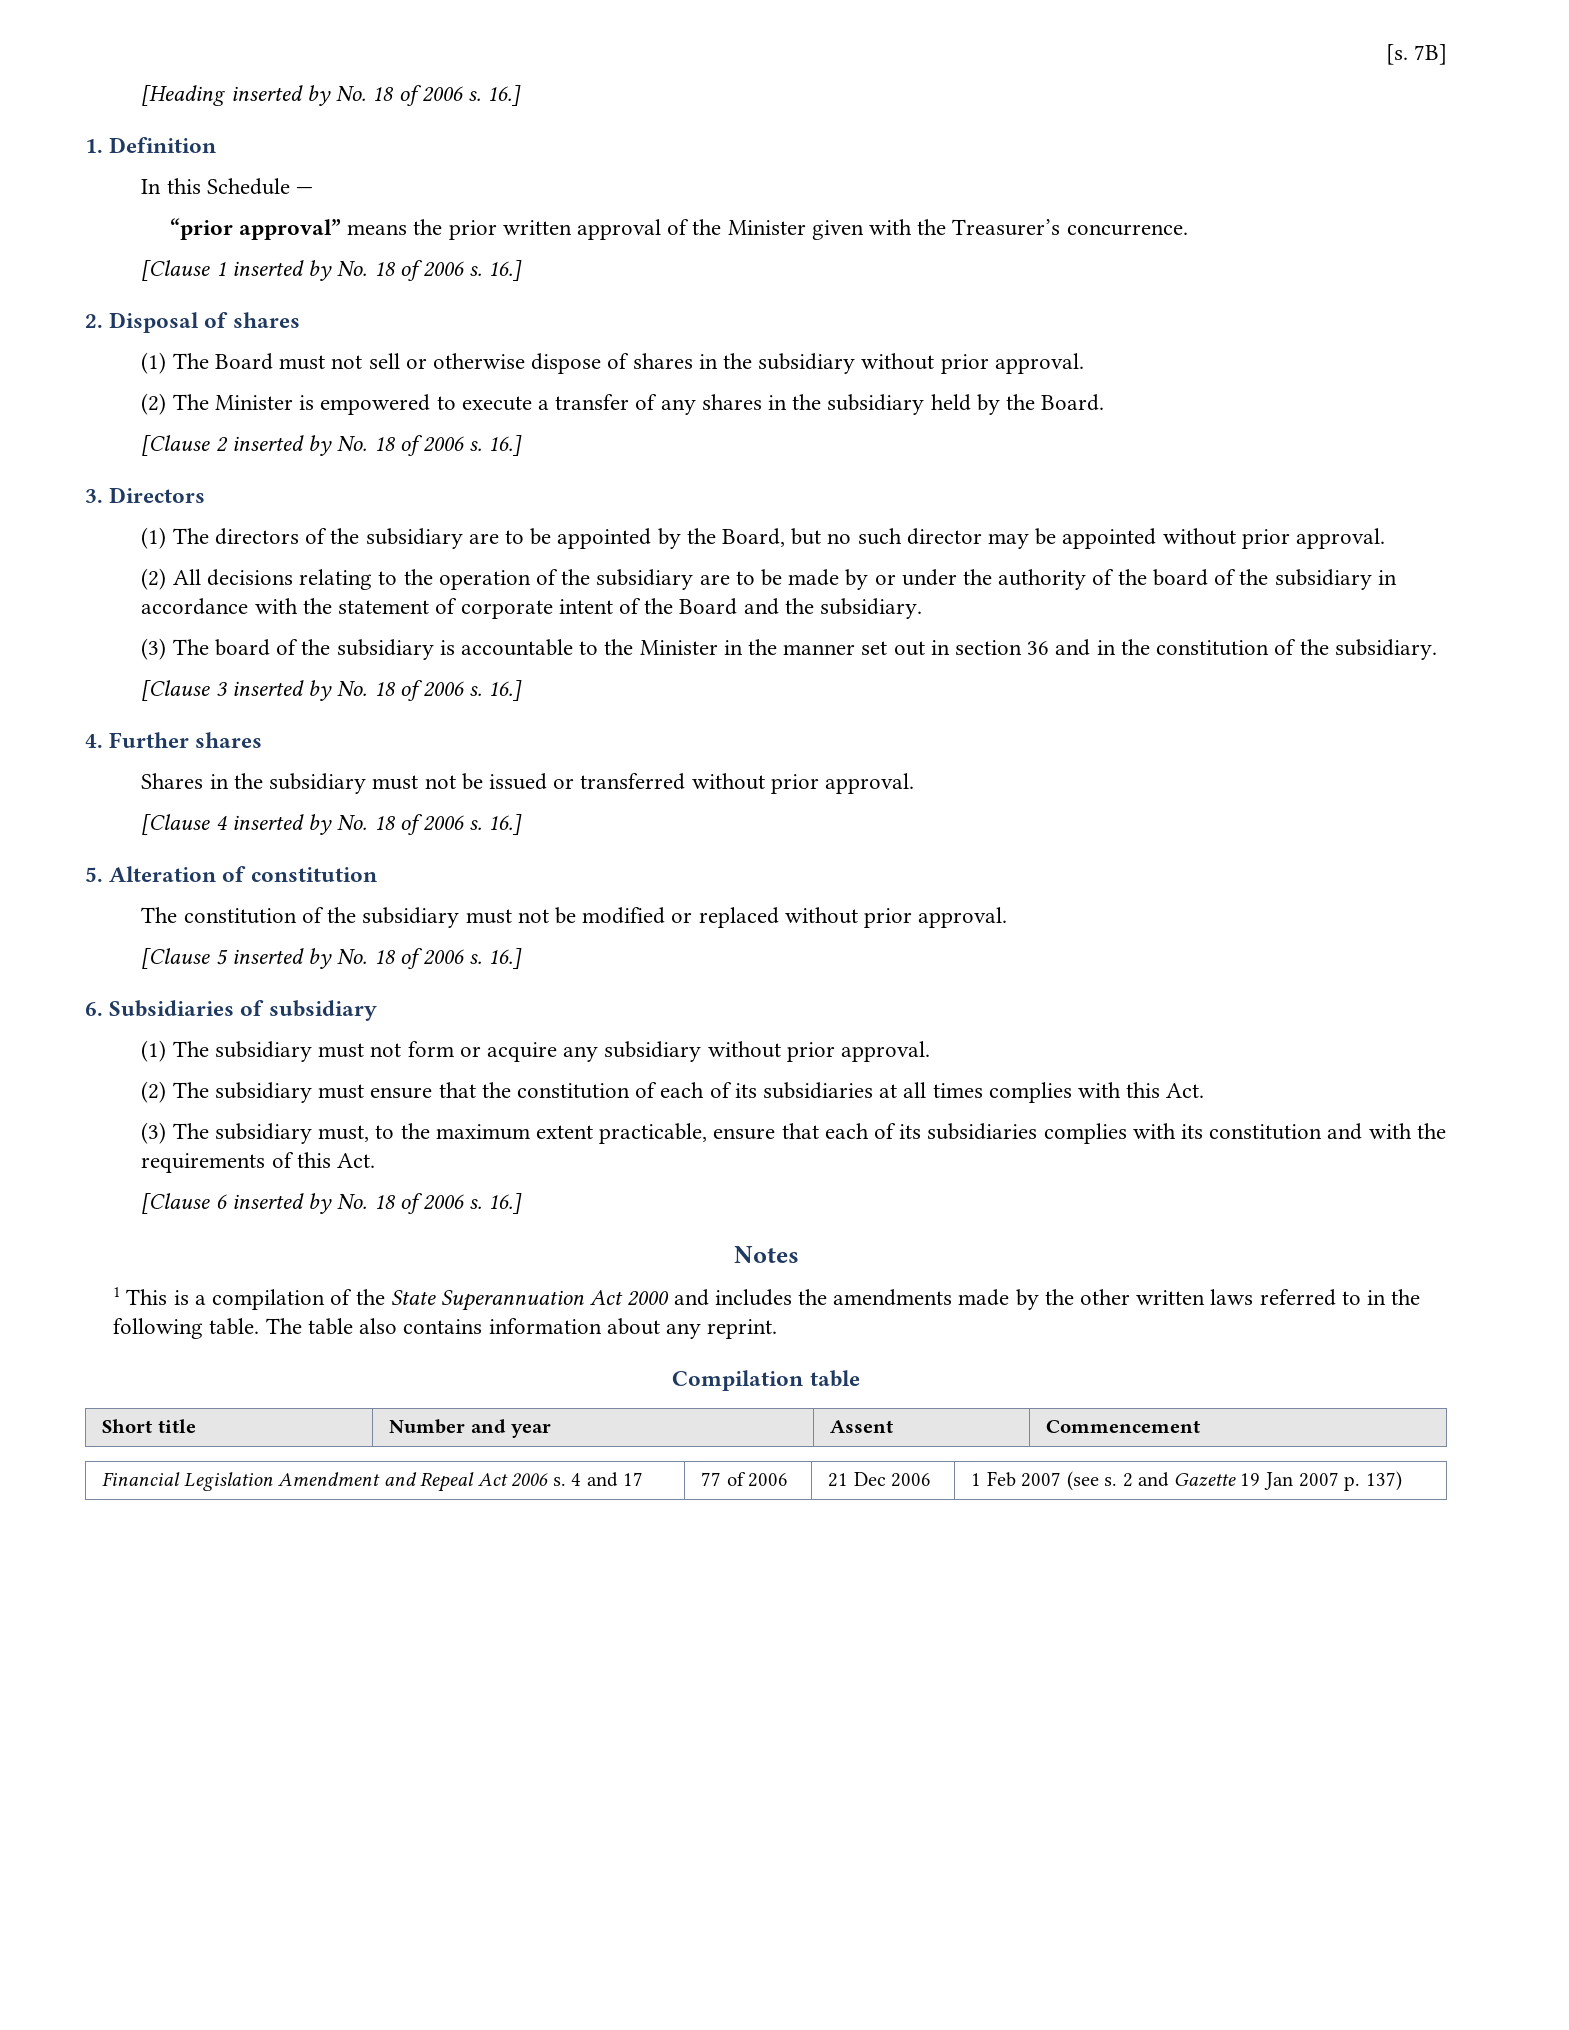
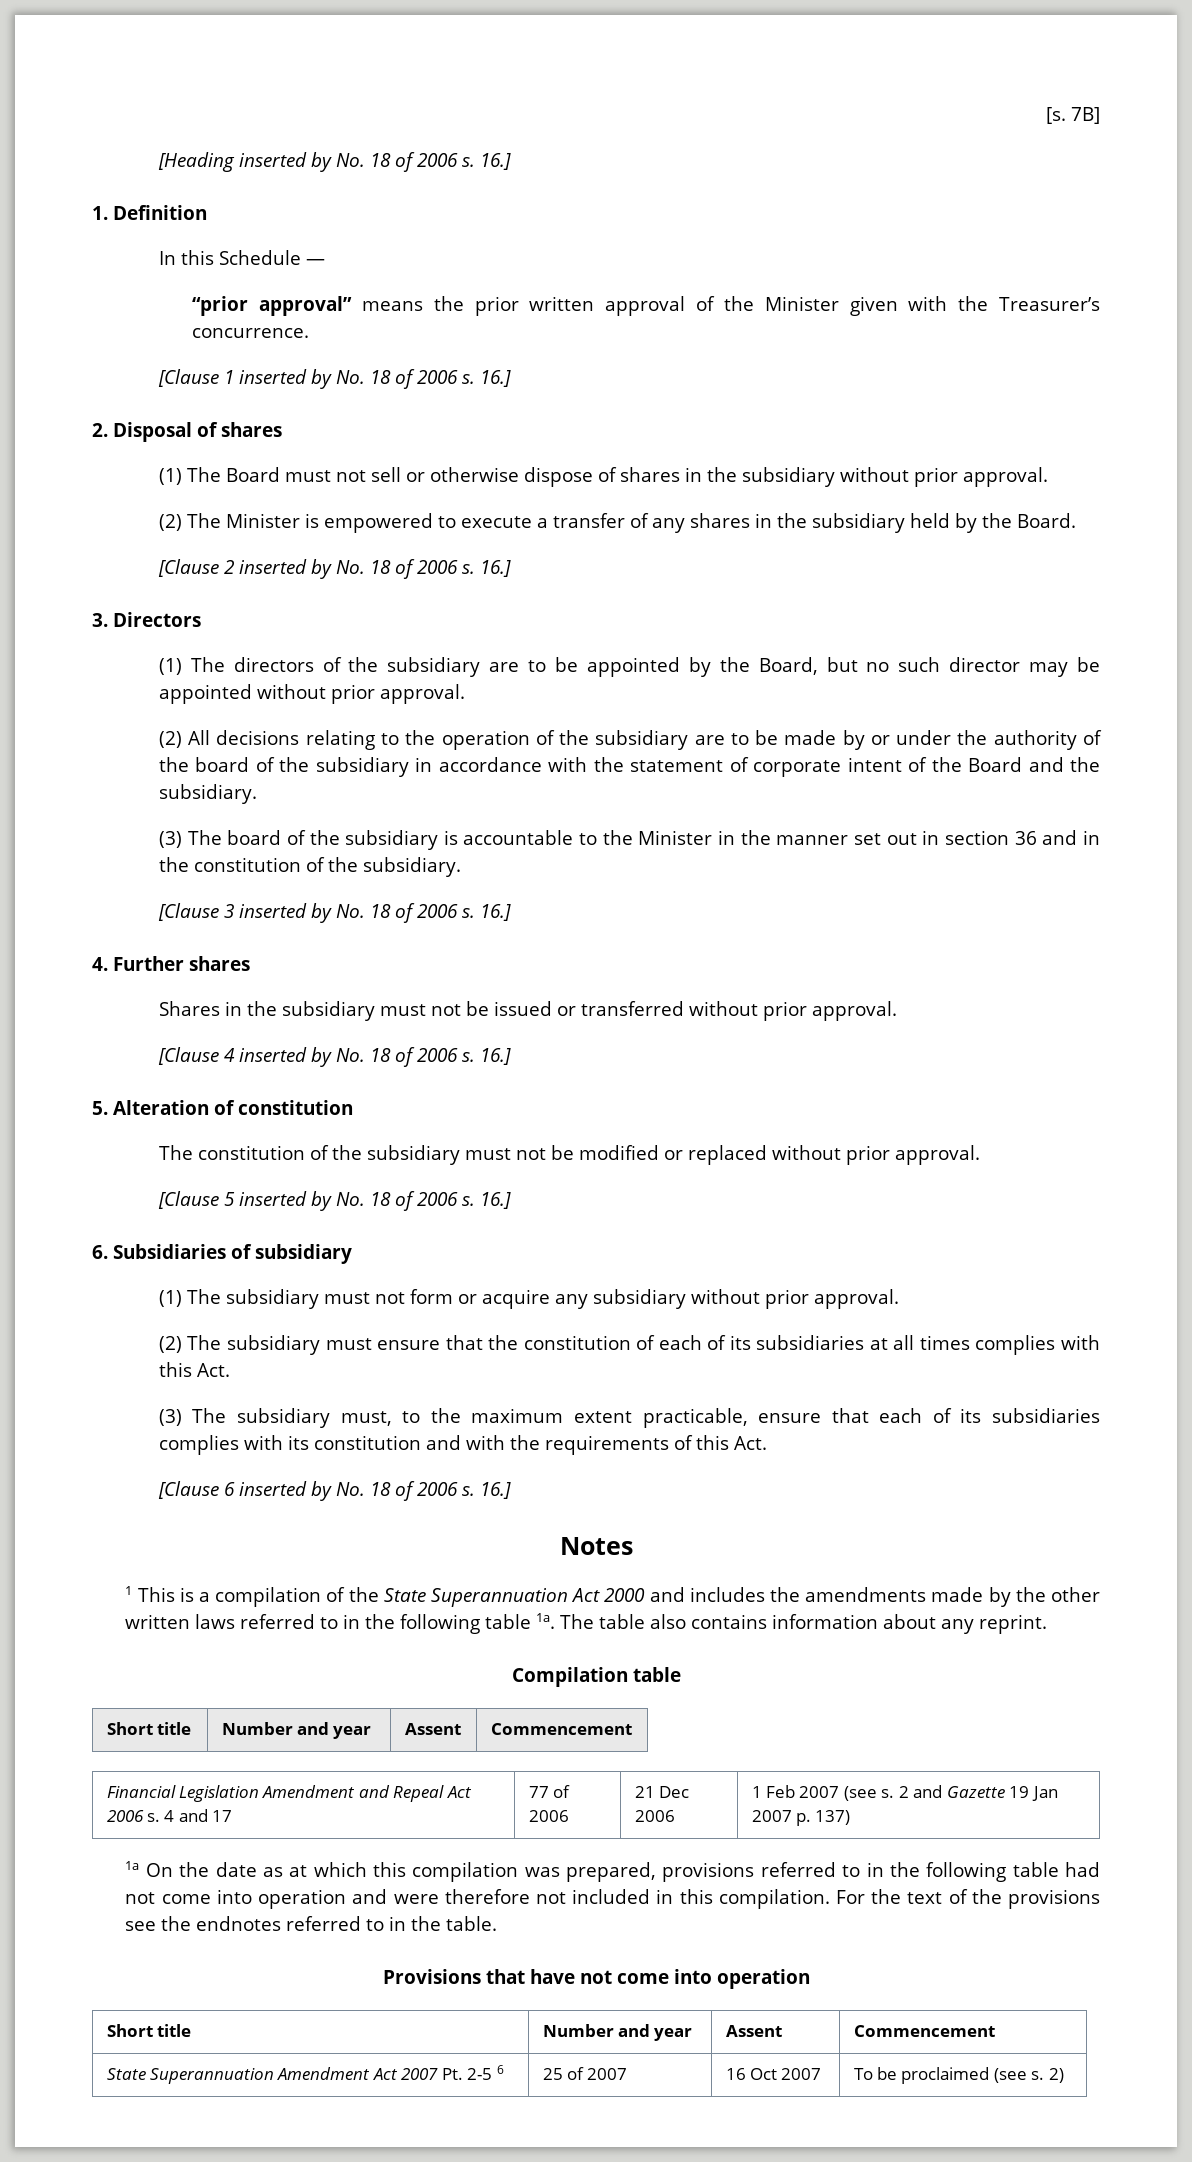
[209,1318,260,1335] table. -> [485,1613,556,1629] table 1a.
(1402, 1481) none -> [125,1861,1100,1882] [125,1889,1100,1909] [125,1916,498,1931] [382,1969,810,1989] [106,2024,192,2037] [542,2024,693,2041] [725,2025,782,2037] [853,2025,995,2037] [106,2065,504,2084] [542,2067,628,2080] [725,2068,822,2080] [853,2067,1064,2084] // 1a On the date as at which this compilation was prepared, provisions referred to in the following table had not come into operation and were therefore not included in this compilation. For the text of the provisions see the endnotes referred to in the table. // Provisions that have not come into operation // Short title | Number and year | Assent | Commencement // State Superannuation Amendment Act 2007 Pt. 2-5 6 | 25 of 2007 | 16 Oct 2007 | To be proclaimed (see s. 2)

